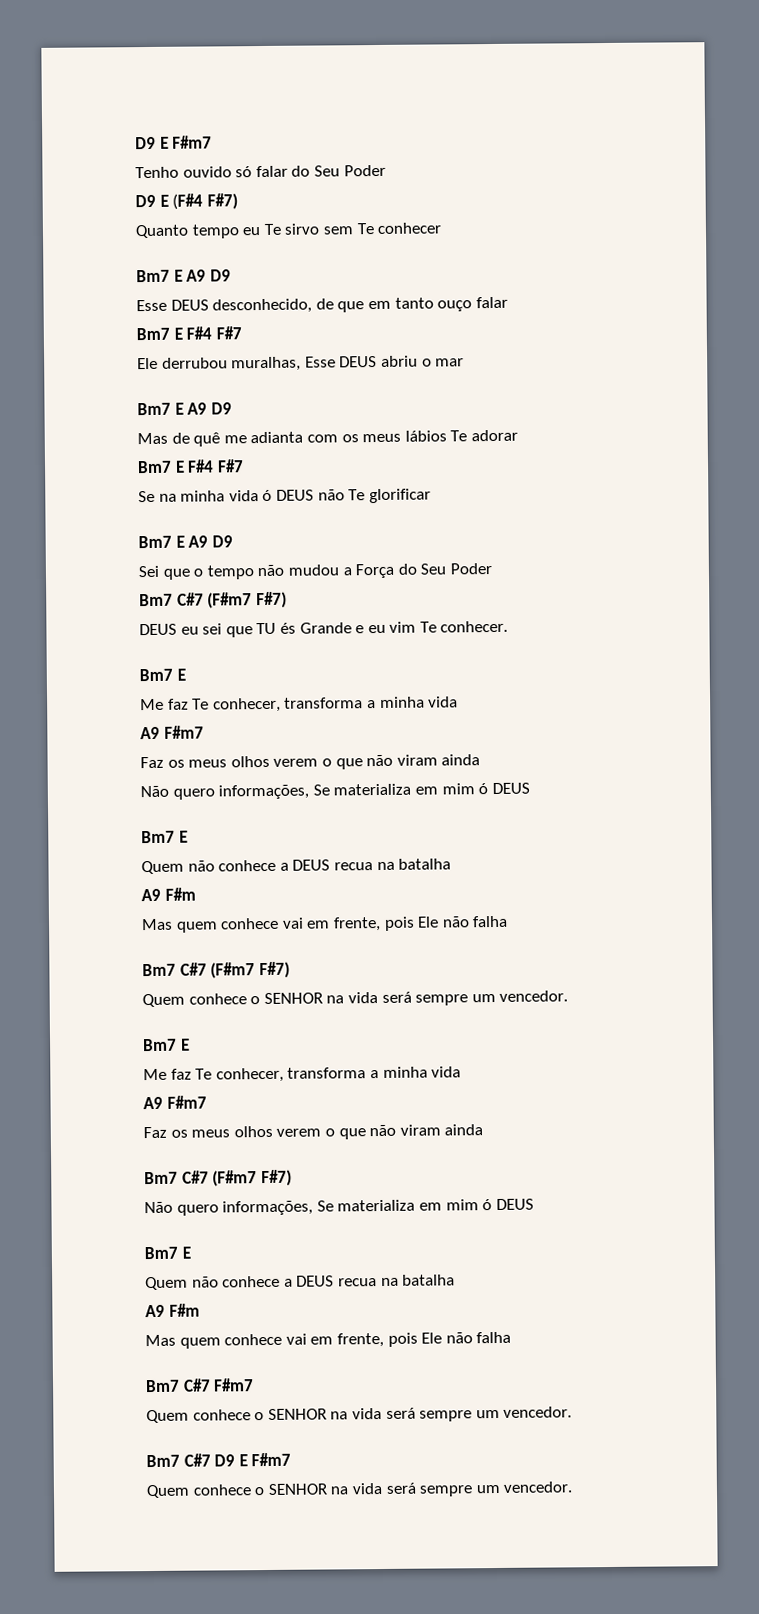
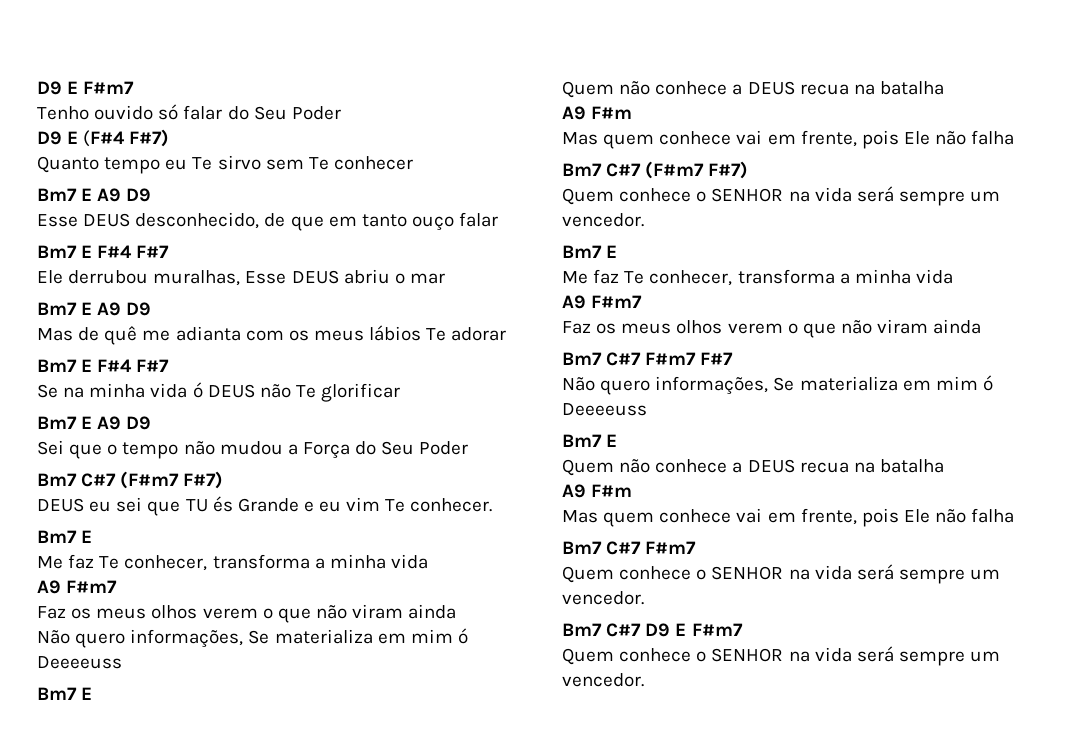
[491,782,530,795] DEUS -> [37,656,122,669] Deeeeuss
[212,1169,292,1187] [144,1198,534,1216] (F#m7 F#7) // Não quero informações, Se materializa em mim ó DEUS -> [645,352,734,365] [562,375,993,395] [562,403,647,416] F#m7 F#7 // Não quero informações, Se materializa em mim ó Deeeeuss

